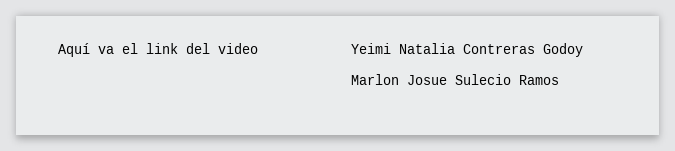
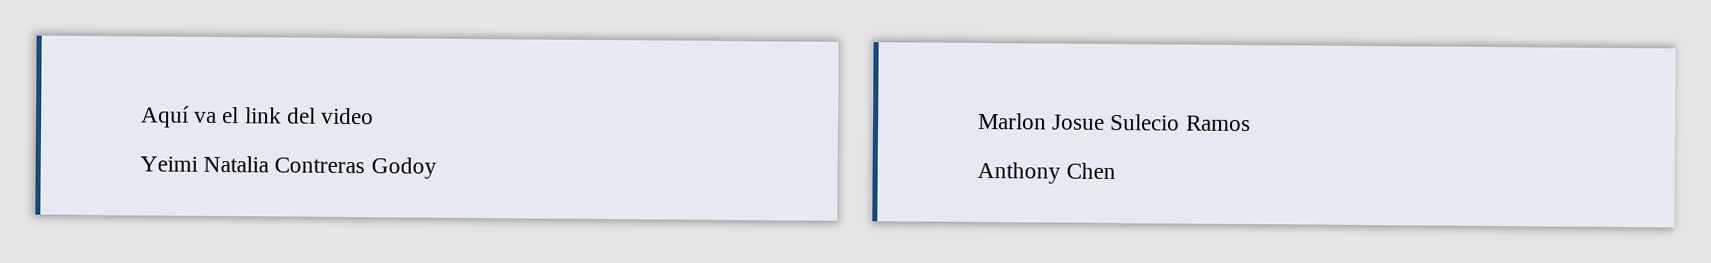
(559, 80) none -> [977,161,1117,184] // Anthony Chen

